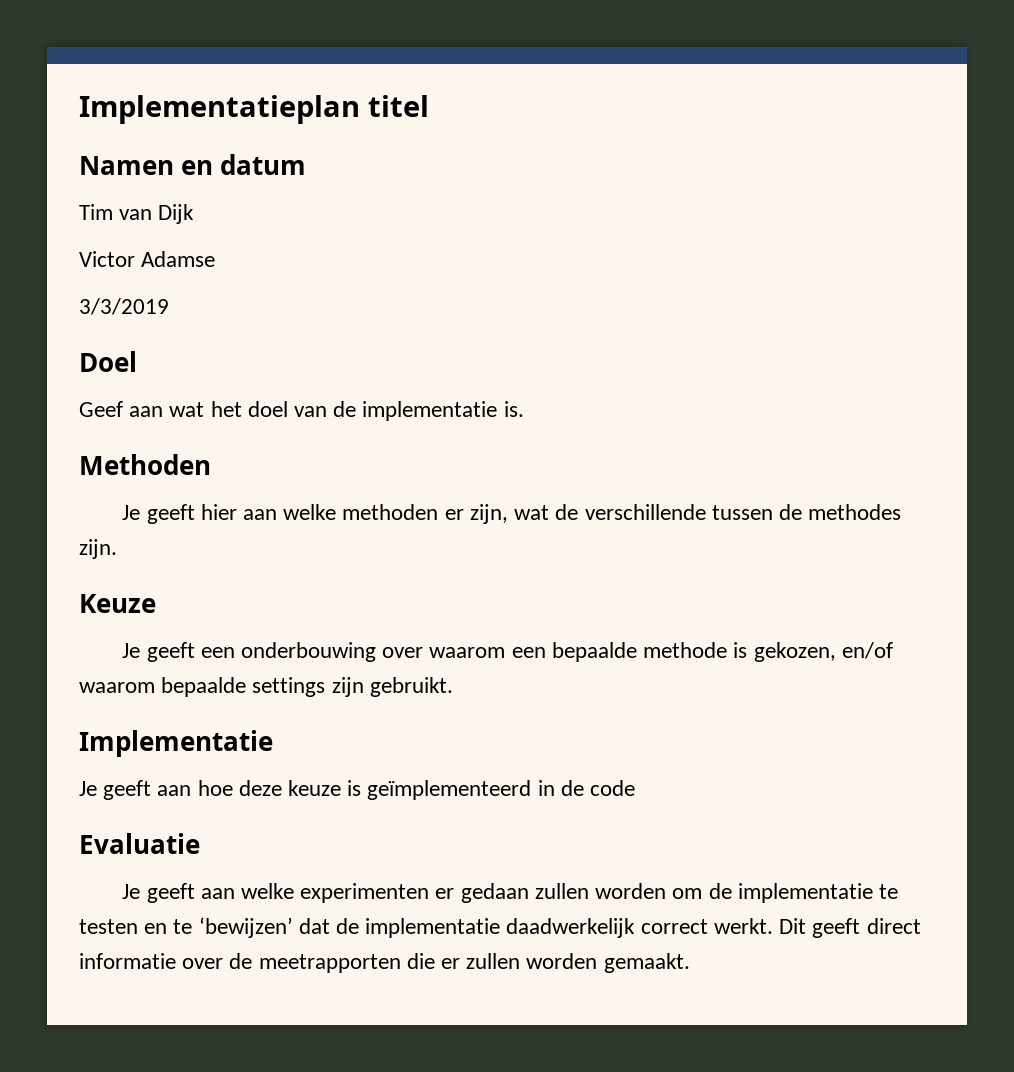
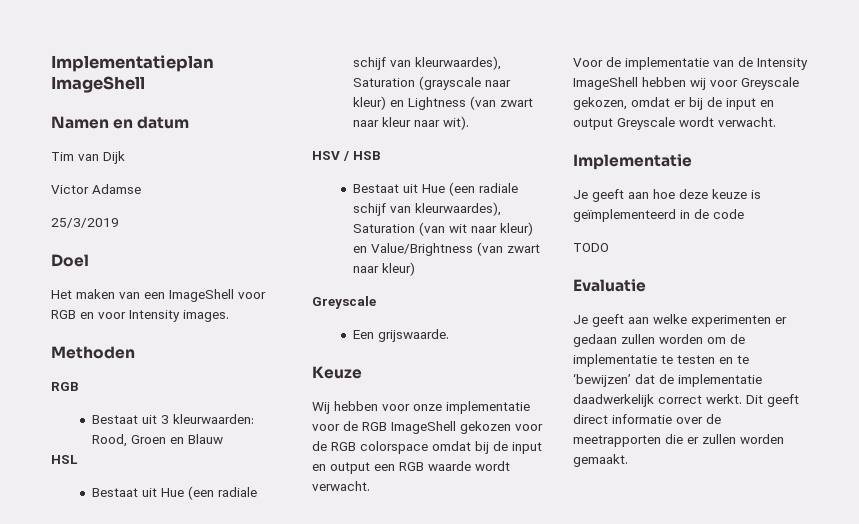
[368,95,429,117] titel -> [51,76,145,93] ImageShell
[79,298,169,315] 3/3/2019 -> [51,218,119,228] 25/3/2019
[79,401,524,421] [79,454,211,475] [122,504,902,524] [79,539,117,559] [79,594,156,613] [122,642,893,662] [79,677,453,697] Geef aan wat het doel van de implementatie is. // Methoden // Je geeft hier aan welke methoden er zijn, wat de verschillende tussen de methodes zijn. // Keuze // Je geeft een onderbouwing over waarom een bepaalde methode is gekozen, en/of waarom bepaalde settings zijn gebruikt. -> [51,289,266,302] [51,310,229,322] [51,346,135,359] [51,382,79,391] [92,414,255,424] [92,434,224,447] [51,455,78,464] [92,486,258,500] [353,56,502,70] [353,76,512,90] [353,96,534,110] [353,116,470,130] [312,151,381,161] [353,182,519,196] [353,202,502,216] [353,222,534,236] [353,242,541,256] [353,262,416,276] [312,296,376,309] [353,329,450,342] [312,366,362,379] [312,401,530,414] [312,421,543,434] [312,441,542,454] [312,461,510,474] [312,481,370,491] [573,57,808,70] [573,77,799,90] [573,97,774,110] [573,117,776,130] Het maken van een ImageShell voor RGB en voor Intensity images. // Methoden // RGB // Bestaat uit 3 kleurwaarden: Rood, Groen en Blauw // HSL // Bestaat uit Hue (een radiale schijf van kleurwaardes), Saturation (grayscale naar kleur) en Lightness (van zwart naar kleur naar wit). // HSV / HSB // Bestaat uit Hue (een radiale schijf van kleurwaardes), Saturation (van wit naar kleur) en Value/Brightness (van zwart naar kleur) // Greyscale // Een grijswaarde. // Keuze // Wij hebben voor onze implementatie voor de RGB ImageShell gekozen voor de RGB colorspace omdat bij de input en output een RGB waarde wordt verwacht. // Voor de implementatie van de Intensity ImageShell hebben wij voor Greyscale gekozen, omdat er bij de input en output Greyscale wordt verwacht.
(636, 788) none -> [573,243,609,252] // TODO

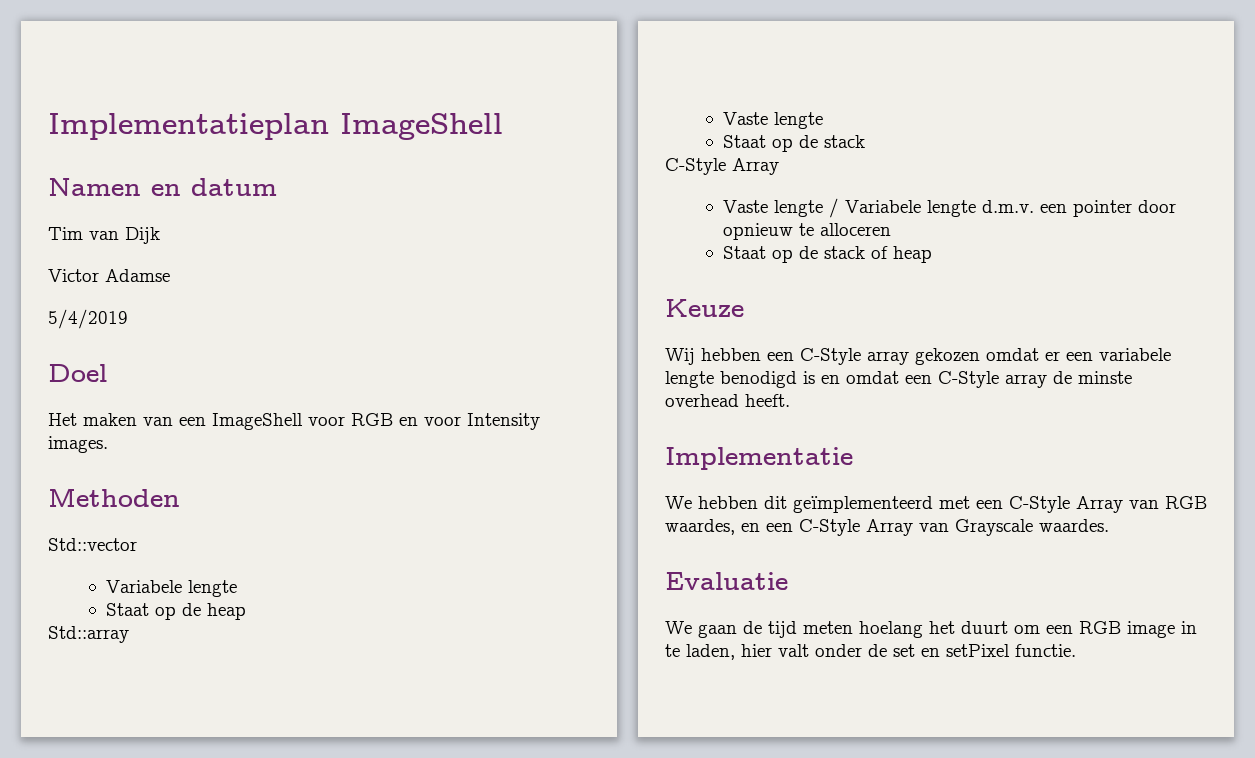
[51,218,119,228] 25/3/2019 -> [48,309,128,329] 5/4/2019
[51,382,79,391] [92,414,255,424] [92,434,224,447] [51,455,78,464] [92,486,258,500] [353,56,502,70] [353,76,512,90] [353,96,534,110] [353,116,470,130] [312,151,381,161] [353,182,519,196] [353,202,502,216] [353,222,534,236] [353,242,541,256] [353,262,416,276] [312,296,376,309] [353,329,450,342] [312,366,362,379] [312,401,530,414] [312,421,543,434] [312,441,542,454] [312,461,510,474] [312,481,370,491] [573,57,808,70] [573,77,799,90] [573,97,774,110] [573,117,776,130] [573,154,692,170] [573,189,761,202] [573,209,744,222] [573,243,609,252] [573,279,646,292] [573,314,787,327] [573,334,745,347] [573,354,749,367] [573,373,762,387] [573,394,799,407] [573,414,721,424] [573,434,784,447] [573,454,628,467] RGB // Bestaat uit 3 kleurwaarden: Rood, Groen en Blauw // HSL // Bestaat uit Hue (een radiale schijf van kleurwaardes), Saturation (grayscale naar kleur) en Lightness (van zwart naar kleur naar wit). // HSV / HSB // Bestaat uit Hue (een radiale schijf van kleurwaardes), Saturation (van wit naar kleur) en Value/Brightness (van zwart naar kleur) // Greyscale // Een grijswaarde. // Keuze // Wij hebben voor onze implementatie voor de RGB ImageShell gekozen voor de RGB colorspace omdat bij de input en output een RGB waarde wordt verwacht. // Voor de implementatie van de Intensity ImageShell hebben wij voor Greyscale gekozen, omdat er bij de input en output Greyscale wordt verwacht. // Implementatie // Je geeft aan hoe deze keuze is geïmplementeerd in de code // TODO // Evaluatie // Je geeft aan welke experimenten er gedaan zullen worden om de implementatie te testen en te ‘bewijzen’ dat de implementatie daadwerkelijk correct werkt. Dit geeft direct informatie over de meetrapporten die er zullen worden gemaakt. -> [48,538,137,551] [106,580,238,597] [106,603,247,620] [48,626,129,643] [723,112,824,129] [723,135,866,152] [665,158,779,175] [723,198,1177,218] [723,223,892,240] [723,246,933,263] [665,299,744,317] [665,348,1171,365] [665,371,1132,388] [665,394,790,407] [665,447,853,470] [665,496,1207,513] [665,519,1109,536] [665,572,788,590] [665,621,1197,638] [665,644,1076,660] Std::vector // Variabele lengte // Staat op de heap // Std::array // Vaste lengte // Staat op de stack // C-Style Array // Vaste lengte / Variabele lengte d.m.v. een pointer door opnieuw te alloceren // Staat op de stack of heap // Keuze // Wij hebben een C-Style array gekozen omdat er een variabele lengte benodigd is en omdat een C-Style array de minste overhead heeft. // Implementatie // We hebben dit geïmplementeerd met een C-Style Array van RGB waardes, en een C-Style Array van Grayscale waardes. // Evaluatie // We gaan de tijd meten hoelang het duurt om een RGB image in te laden, hier valt onder de set en setPixel functie.

